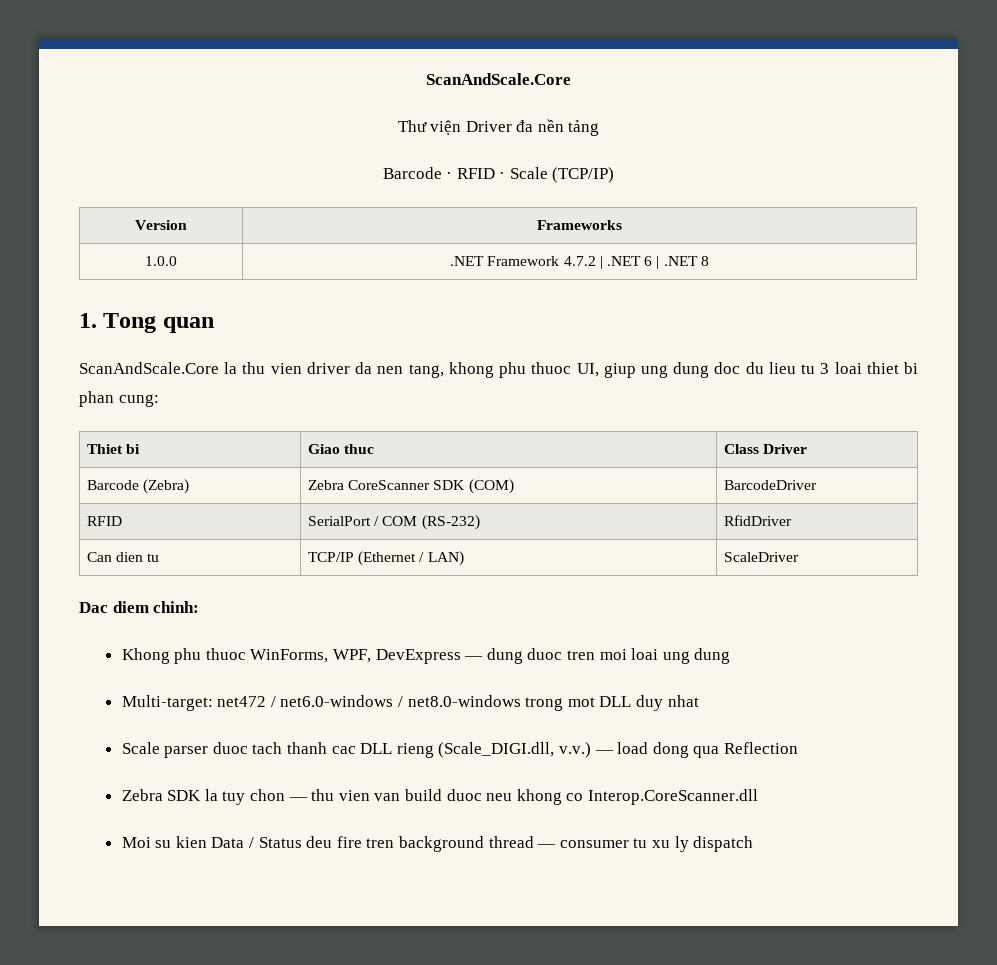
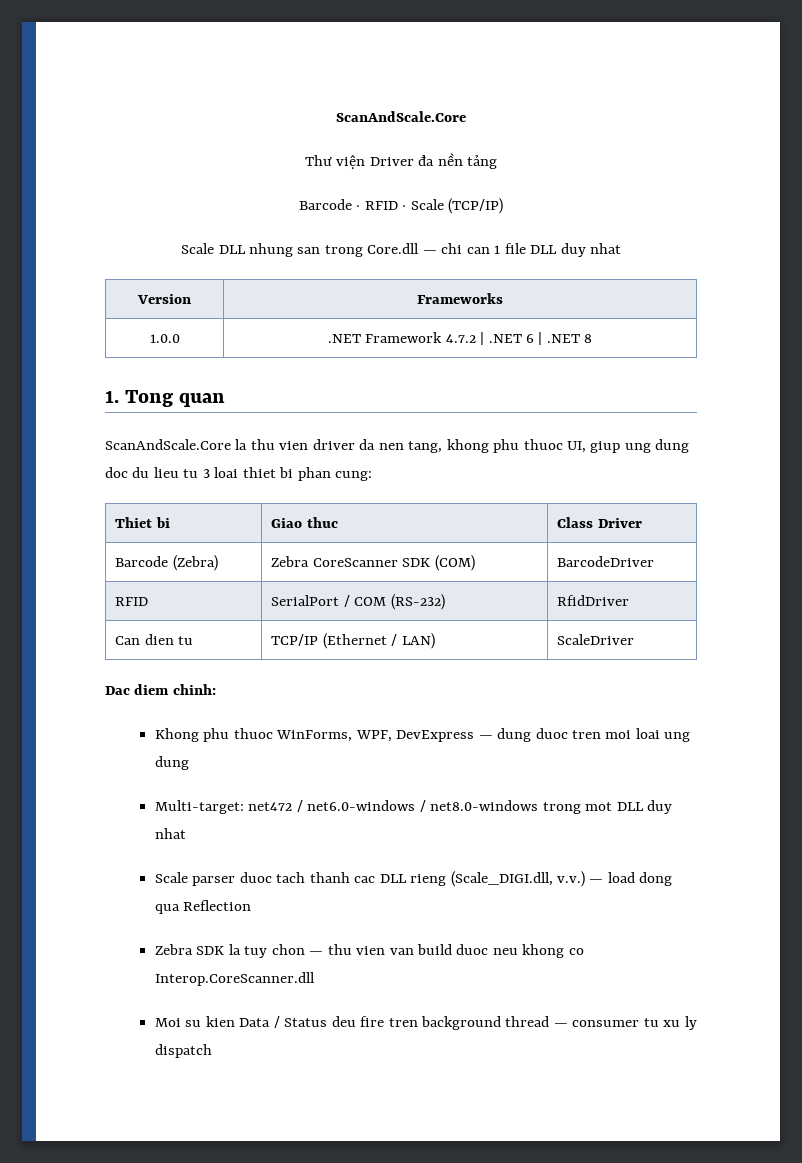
(615, 175) none -> [181,243,621,257] // Scale DLL nhung san trong Core.dll — chi can 1 file DLL duy nhat

